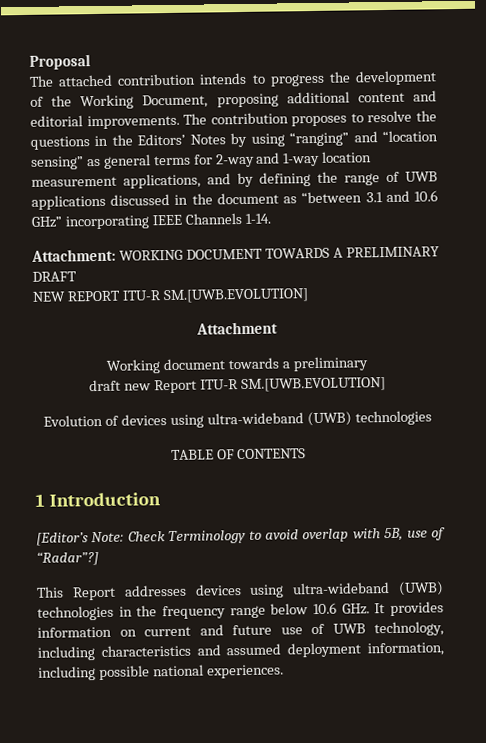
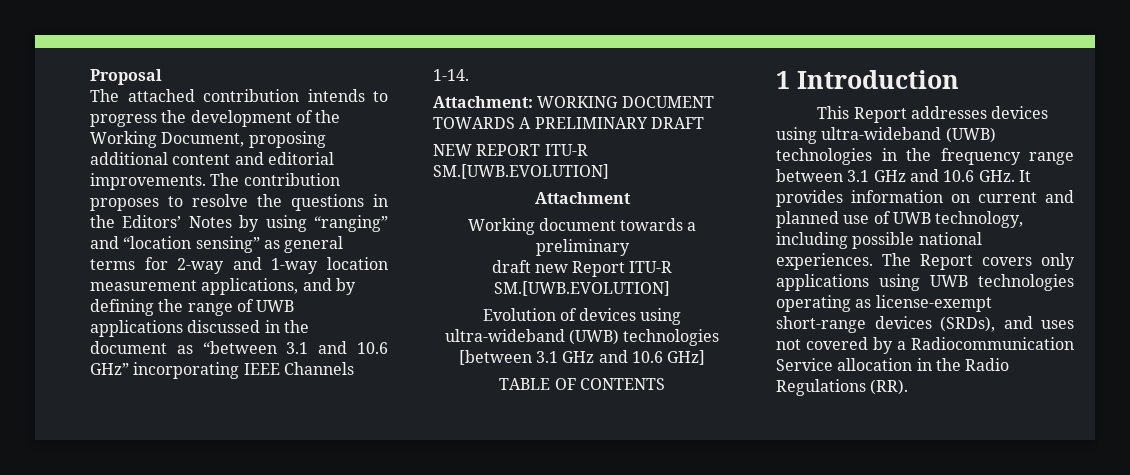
(432, 418) none -> [458,350,706,365] [between 3.1 GHz and 10.6 GHz]
[36,527,446,546] [36,551,99,566] // [Editor’s Note: Check Terminology to avoid overlap with 5B, use of “Radar”?] -> (959, 79) none
[270,603,309,615] below -> [776,169,939,182] between 3.1 GHz and
[232,624,272,636] future -> [776,211,839,228] planned
[100,642,444,658] [38,664,284,681] characteristics and assumed deployment information, including possible national experiences. -> [852,232,982,249] [776,253,1075,270] [776,274,1074,291] [776,295,992,312] [776,316,1074,333] [776,337,1074,354] [776,358,1010,371] [776,379,909,396] possible national experiences. The Report covers only applications using UWB technologies operating as license-exempt short-range devices (SRDs), and uses not covered by a Radiocommunication Service allocation in the Radio Regulations (RR).

